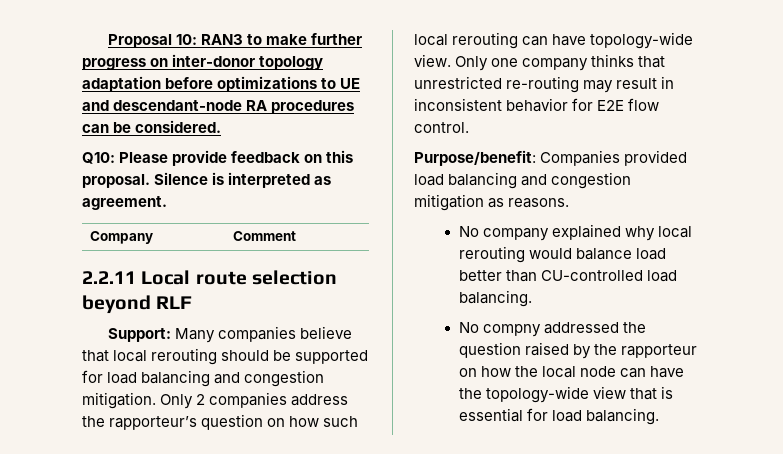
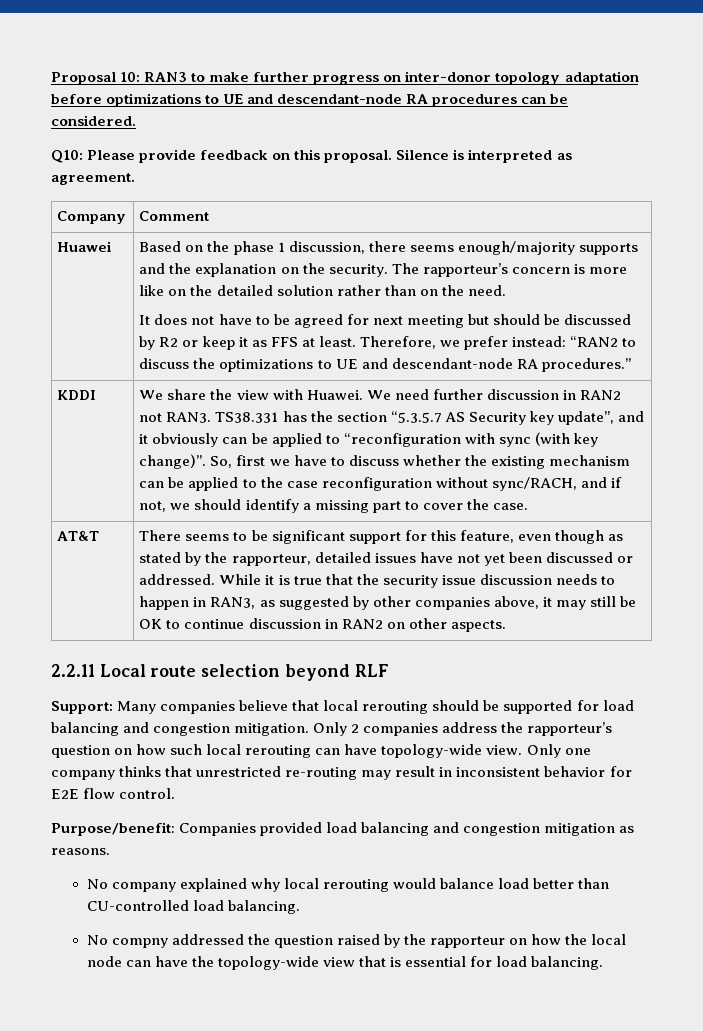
(297, 236) none -> [57,241,113,252] [139,241,638,255] [139,263,627,277] [139,285,506,296] [139,314,632,328] [139,336,637,350] [139,358,631,372] [57,390,97,400] [139,389,621,400] [139,411,644,425] [139,432,598,447] [139,454,630,469] [139,477,622,491] [139,499,528,513] [57,531,100,541] [139,530,623,544] [139,552,633,566] [139,574,615,588] [139,596,636,610] [139,618,506,632] // Huawei | Based on the phase 1 discussion, there seems enough/majority supports and the explanation on the security. The rapporteur’s concern is more like on the detailed solution rather than on the need. // It does not have to be agreed for next meeting but should be discussed by R2 or keep it as FFS at least. Therefore, we prefer instead: “RAN2 to discuss the optimizations to UE and descendant-node RA procedures.” // KDDI | We share the view with Huawei. We need further discussion in RAN2 not RAN3. TS38.331 has the section “5.3.5.7 AS Security key update”, and it obviously can be applied to “reconfiguration with sync (with key change)”. So, first we have to discuss whether the existing mechanism can be applied to the case reconfiguration without sync/RACH, and if not, we should identify a missing part to cover the case. // AT&T | There seems to be significant support for this feature, even though as stated by the rapporteur, detailed issues have not yet been discussed or addressed. While it is true that the security issue discussion needs to happen in RAN3, as suggested by other companies above, it may still be OK to continue discussion in RAN2 on other aspects.

